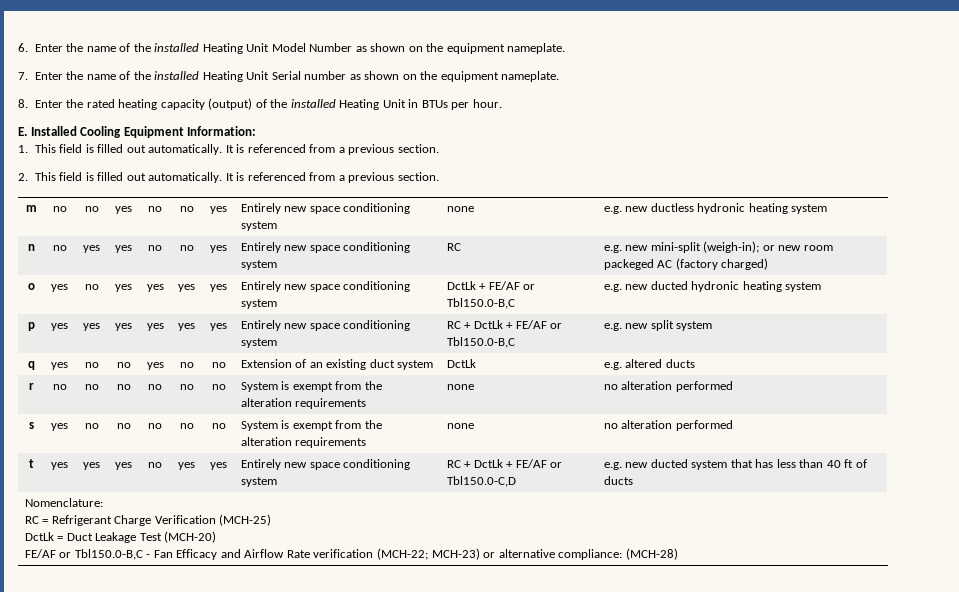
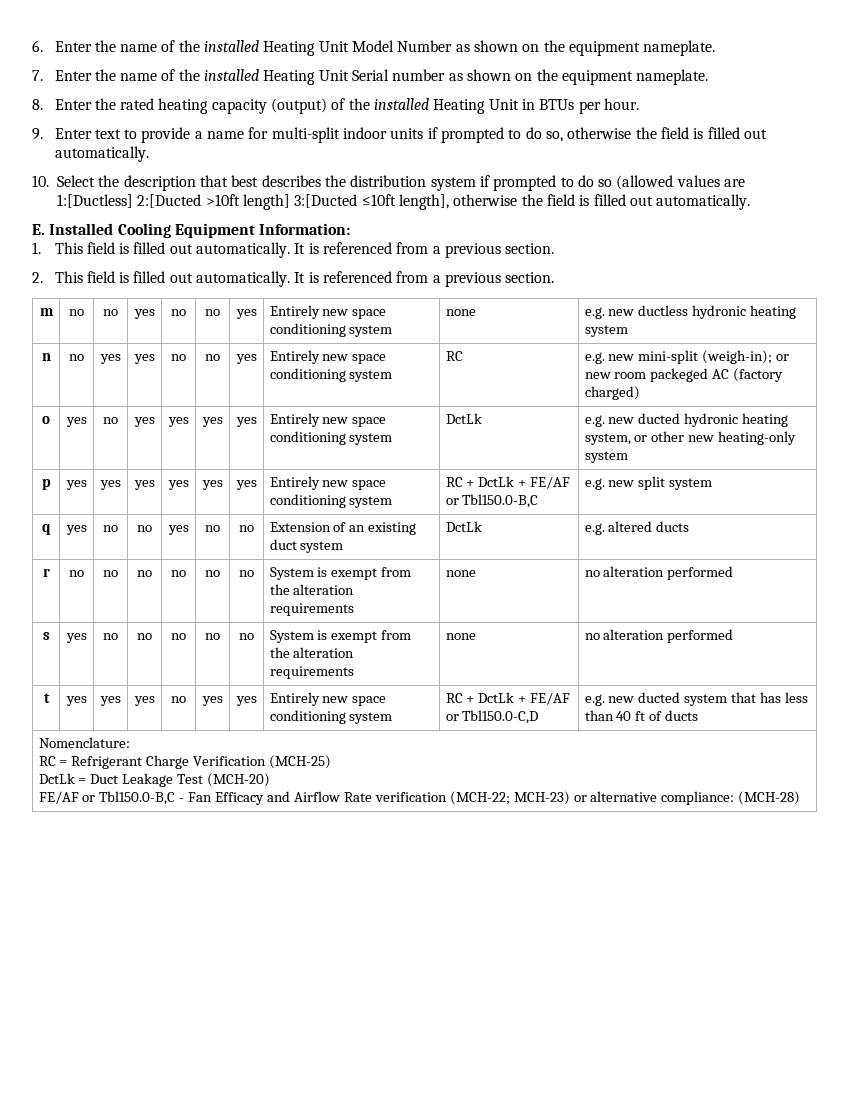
(502, 103) none -> [32,127,767,143] [54,146,149,162] [32,175,746,191] [57,194,751,210] // 9. Enter text to provide a name for multi-split indoor units if prompted to do so, otherwise the field is filled out automatically. // 10. Select the description that best describes the distribution system if prompted to do so (allowed values are 1:[Ductless] 2:[Ducted >10ft length] 3:[Ducted ≤10ft length], otherwise the field is filled out automatically.
[479,281,536,290] [446,298,515,309] + FE/AF or Tbl150.0-B,C -> (482, 418) none
(782, 286) none -> [584,431,797,445] system, or other new heating-only

